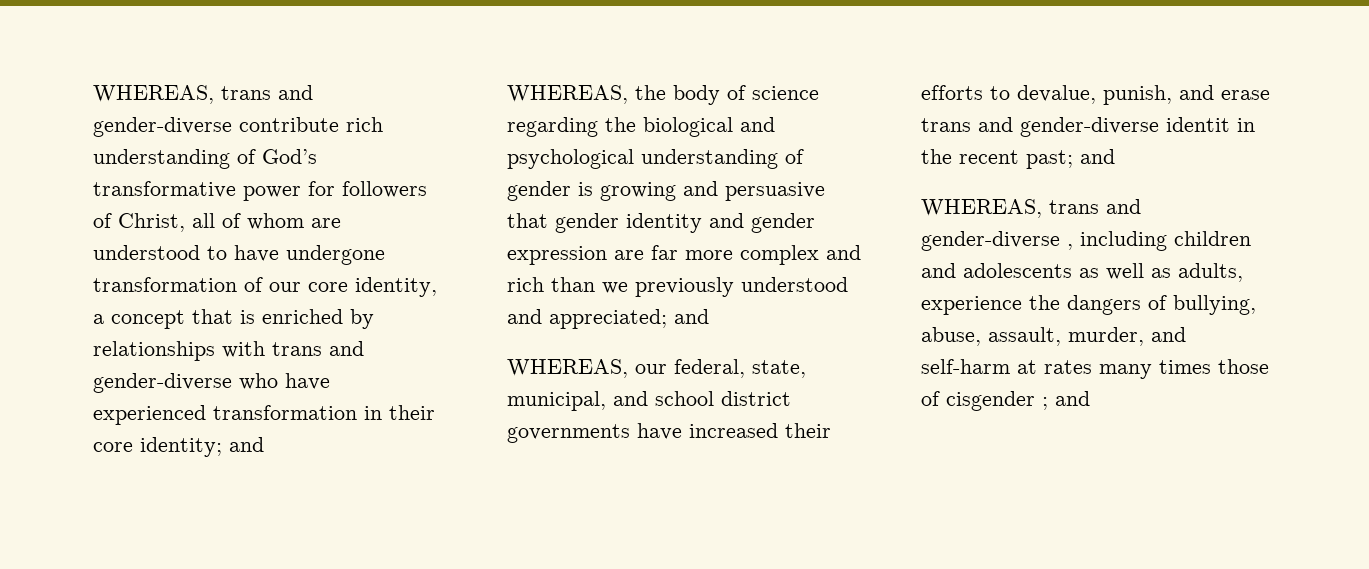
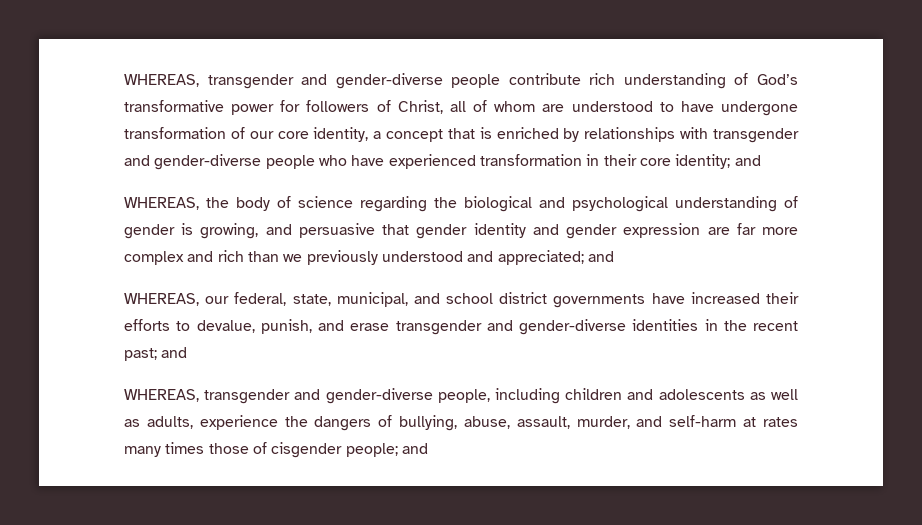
[93,85,313,104] [93,117,232,137] WHEREAS, trans and gender-diverse -> [124,73,501,89] WHEREAS, transgender and gender-diverse people
[272,341,364,356] [93,373,232,393] trans and gender-diverse -> [713,128,799,143] [124,154,315,170] transgender and gender-diverse people
[600,182,676,201] growing -> [200,223,259,239] growing,
[921,117,1230,137] trans and gender-diverse identit -> [395,319,699,335] transgender and gender-diverse identities
[1049,199,1141,214] [921,231,1073,251] trans and gender-diverse , -> [204,388,490,404] transgender and gender-diverse people,
[1042,397,1048,410] ; -> [345,443,398,457] people;

